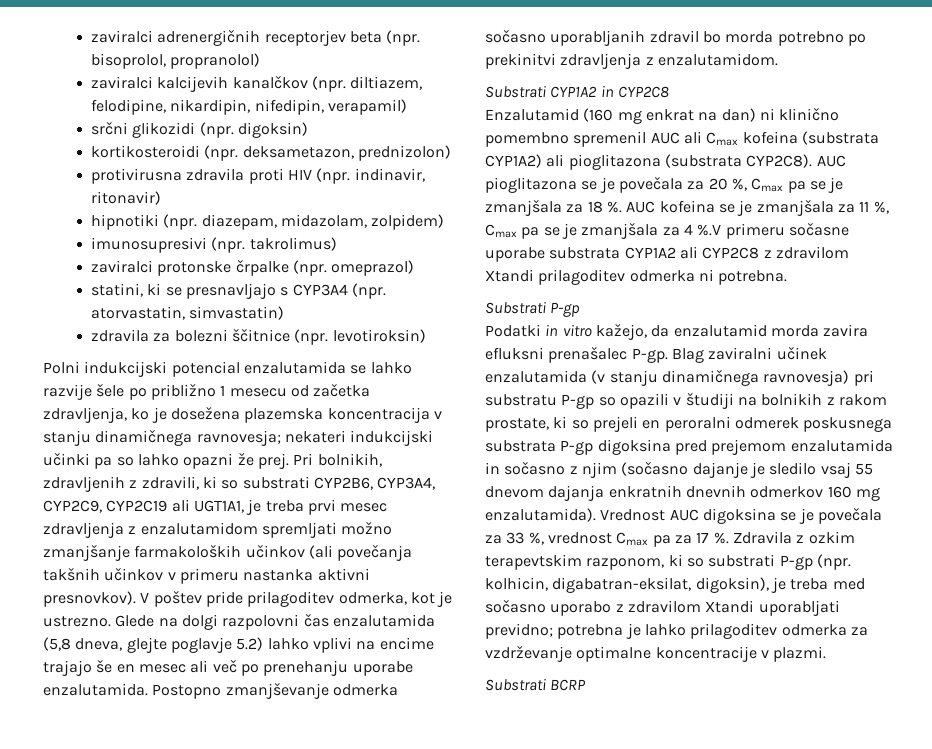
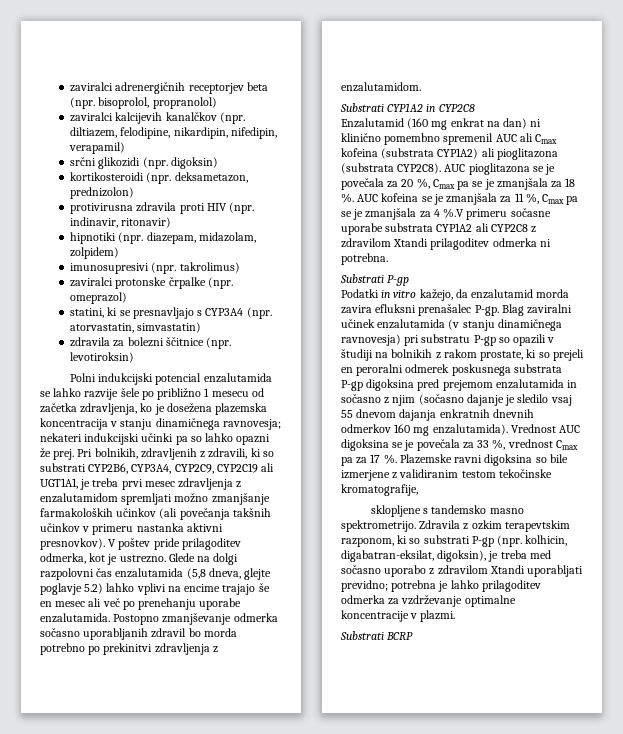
(729, 538) none -> [399,454,568,466] [341,469,552,481] [341,484,418,496] [370,505,524,517] [341,520,416,532] Plazemske ravni digoksina so bile izmerjene z validiranim testom tekočinske kromatografije, // sklopljene s tandemsko masno spektrometrijo.

